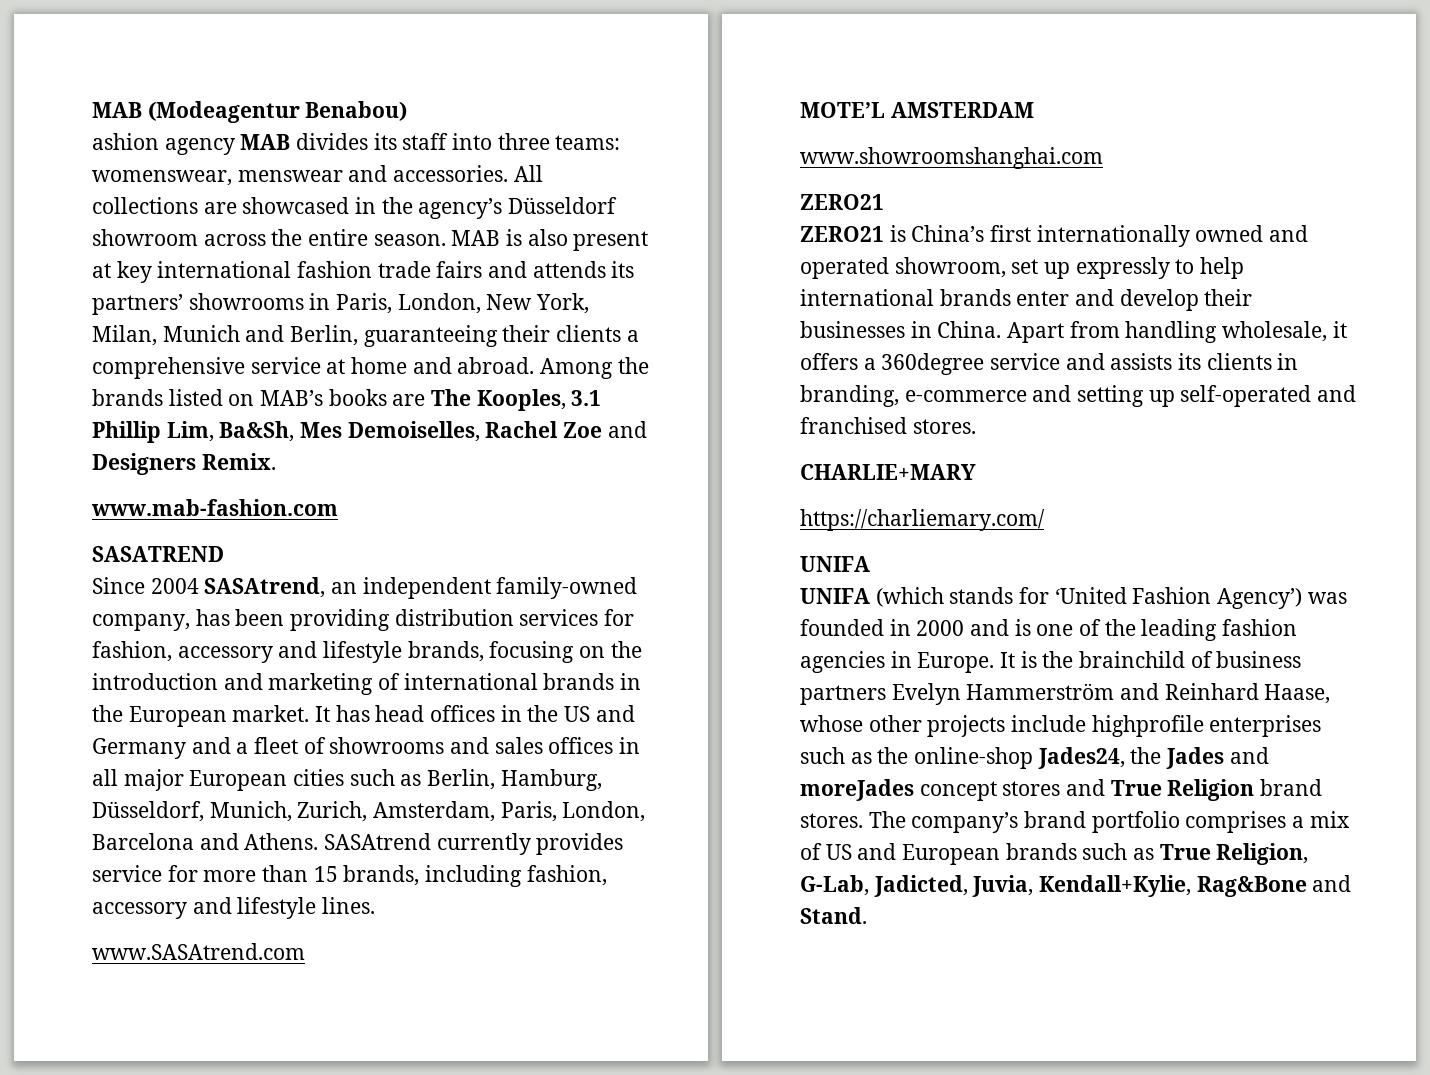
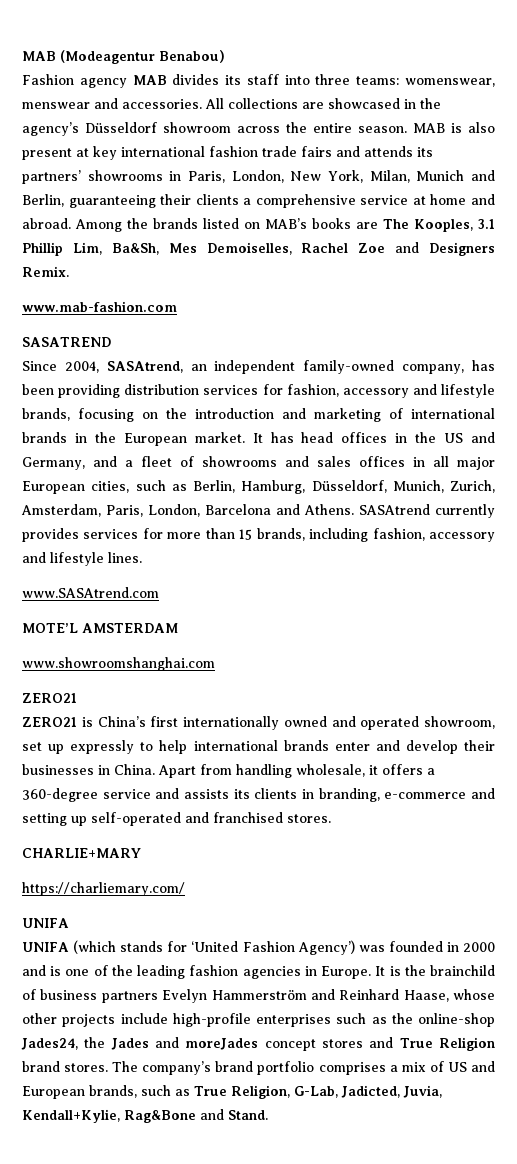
[92,133,159,150] ashion -> [22,74,74,85] Fashion
[150,578,199,594] 2004 -> [64,361,99,373] 2004,
[92,738,186,759] Germany -> [22,457,85,470] Germany,
[293,769,345,786] cities -> [91,481,130,493] cities,
[92,865,162,882] service -> [83,529,139,539] services
[881,353,985,375] 360degree -> [22,788,98,802] 360-degree
[1091,715,1204,737] highprofile -> [172,1013,251,1027] high-profile
[1005,843,1077,860] brands -> [89,1085,137,1098] brands,

